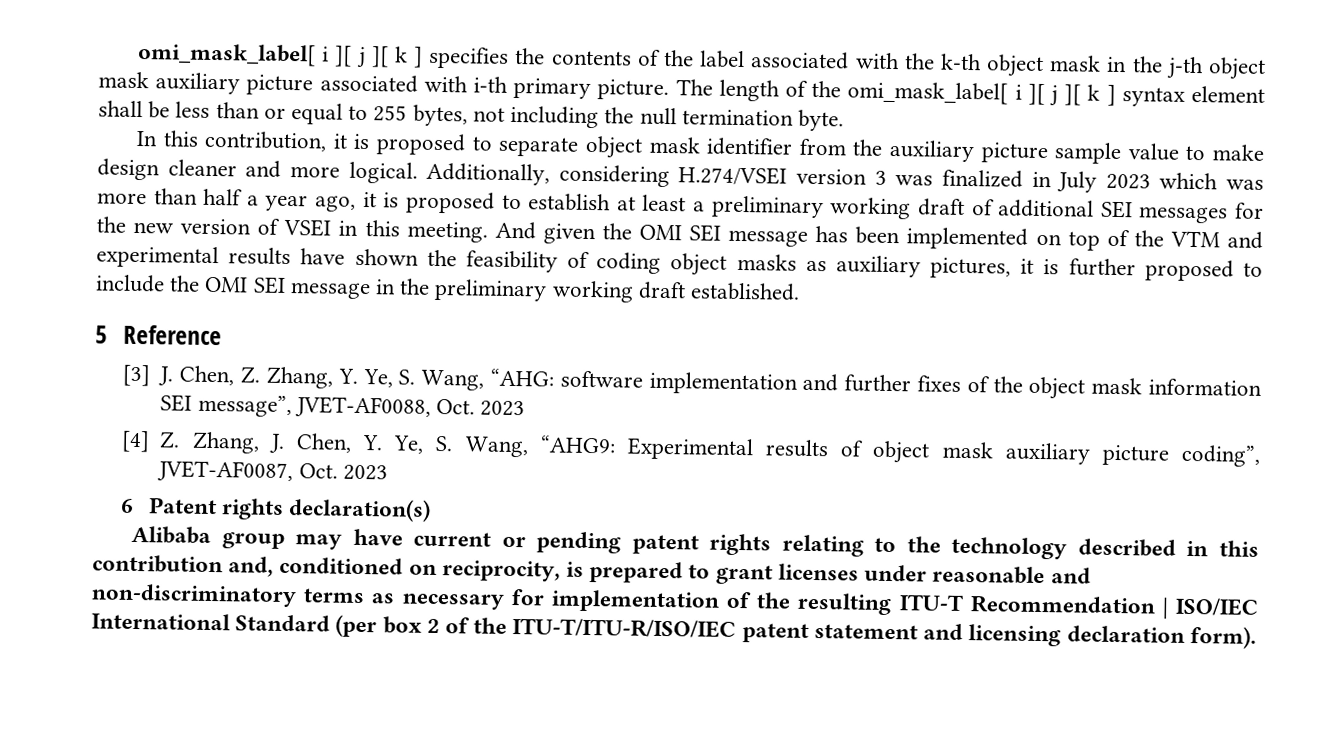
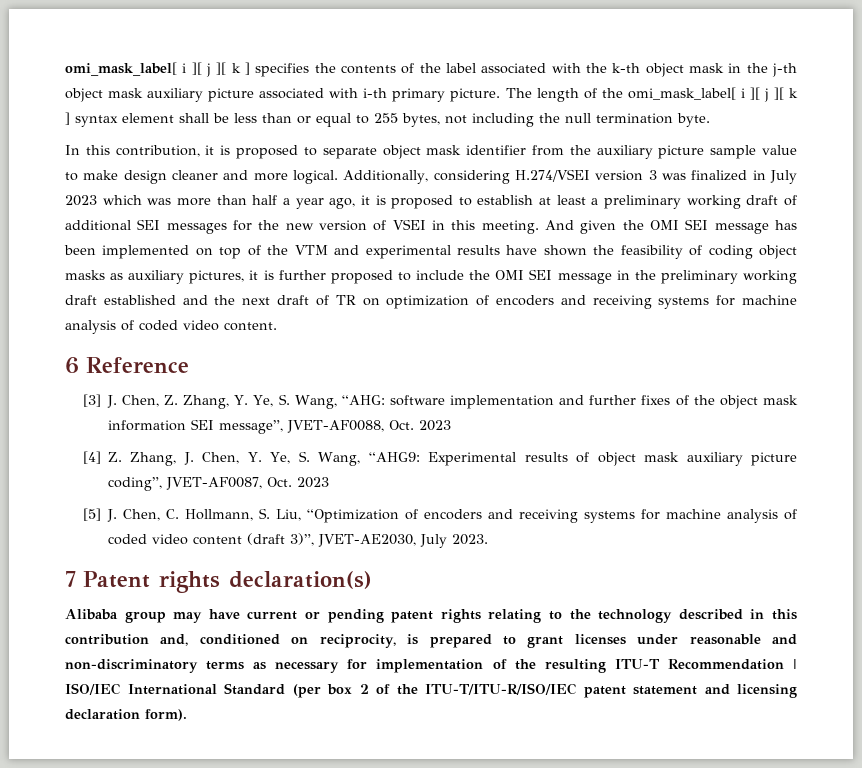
[690,282,801,301] [95,325,108,344] established. // 5 -> [103,295,797,309] [65,320,277,334] [65,357,79,374] established and the next draft of TR on optimization of encoders and receiving systems for machine analysis of coded video content. // 6
[120,498,134,513] 6 -> [82,508,797,523] [107,533,488,548] [65,571,76,587] [5] J. Chen, C. Hollmann, S. Liu, “Optimization of encoders and receiving systems for machine analysis of coded video content (draft 3)”, JVET-AE2030, July 2023. // 7

